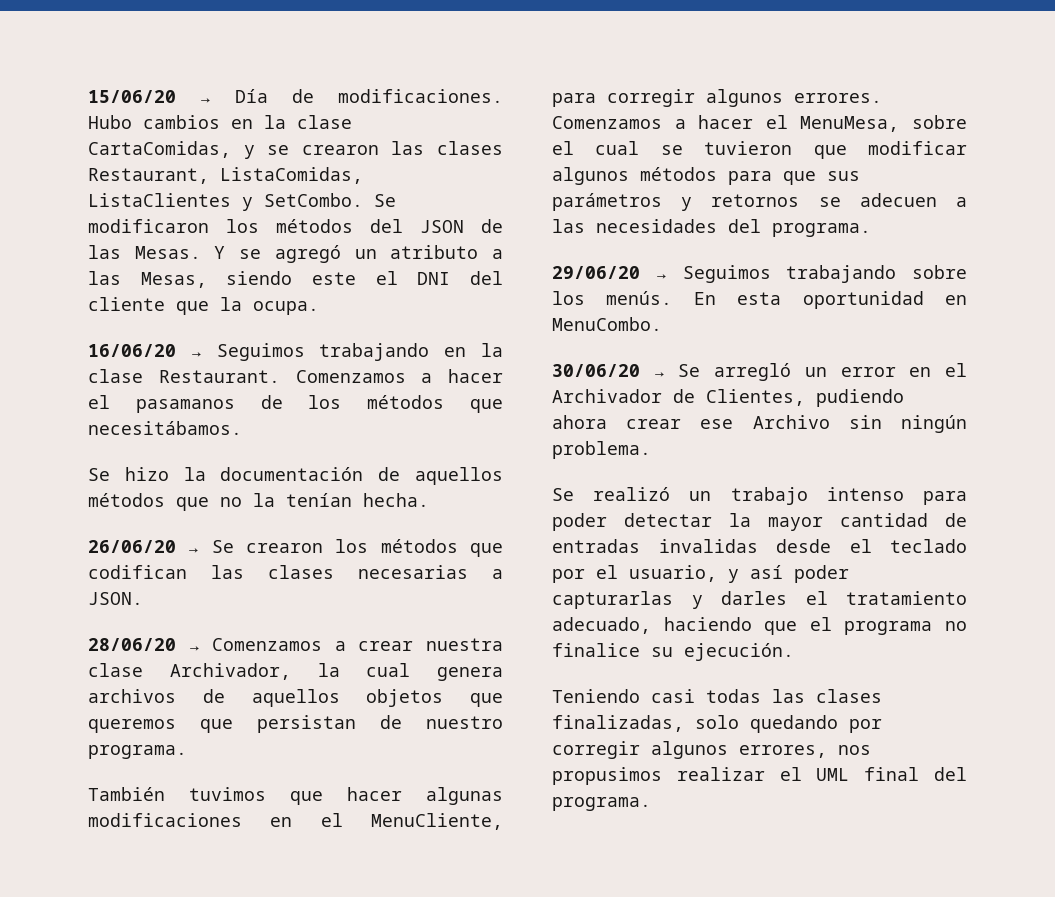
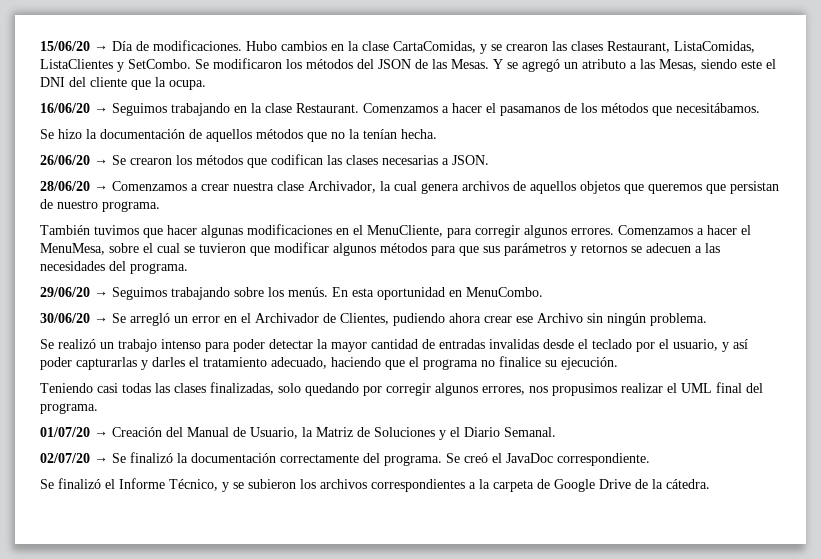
(651, 804) none -> [40,427,556,440] [40,452,650,466] [40,478,710,492] // 01/07/20 → Creación del Manual de Usuario, la Matriz de Soluciones y el Diario Semanal. // 02/07/20 → Se finalizó la documentación correctamente del programa. Se creó el JavaDoc correspondiente. // Se finalizó el Informe Técnico, y se subieron los archivos correspondientes a la carpeta de Google Drive de la cátedra.

